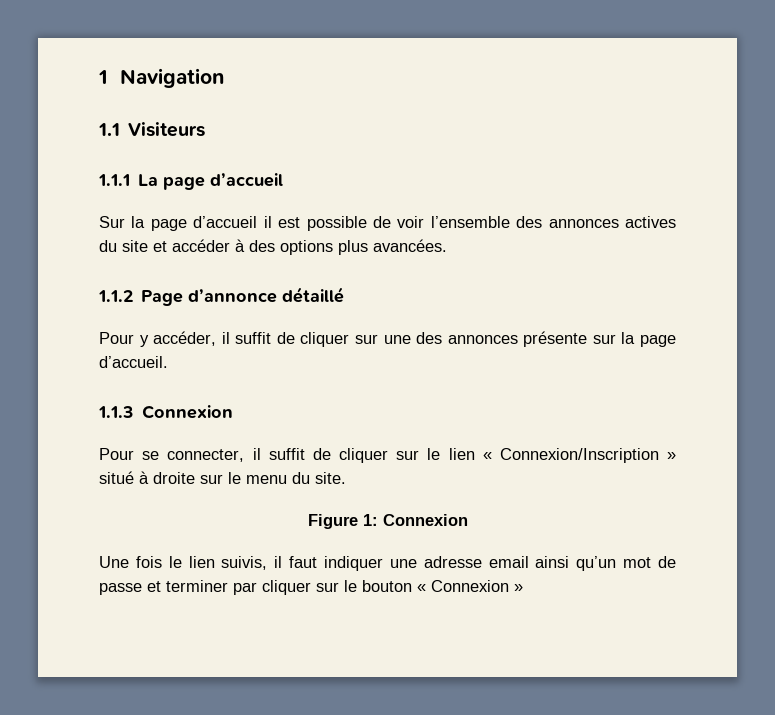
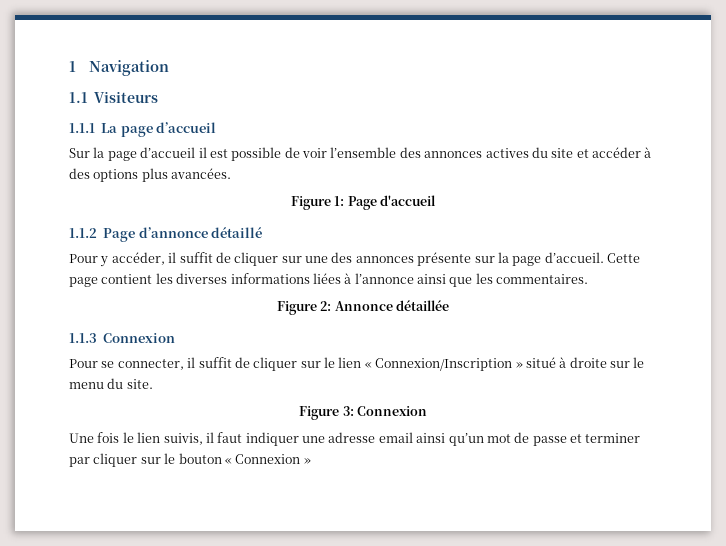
(447, 245) none -> [290,195,437,210] // Figure 1: Page d'accueil
(168, 362) none -> [607,253,640,263] [69,273,589,287] [276,300,450,315] Cette page contient les diverses informations liées à l’annonce ainsi que les commentaires. // Figure 2: Annonce détaillée
[362,514,378,526] 1: -> [342,406,354,416] 3:

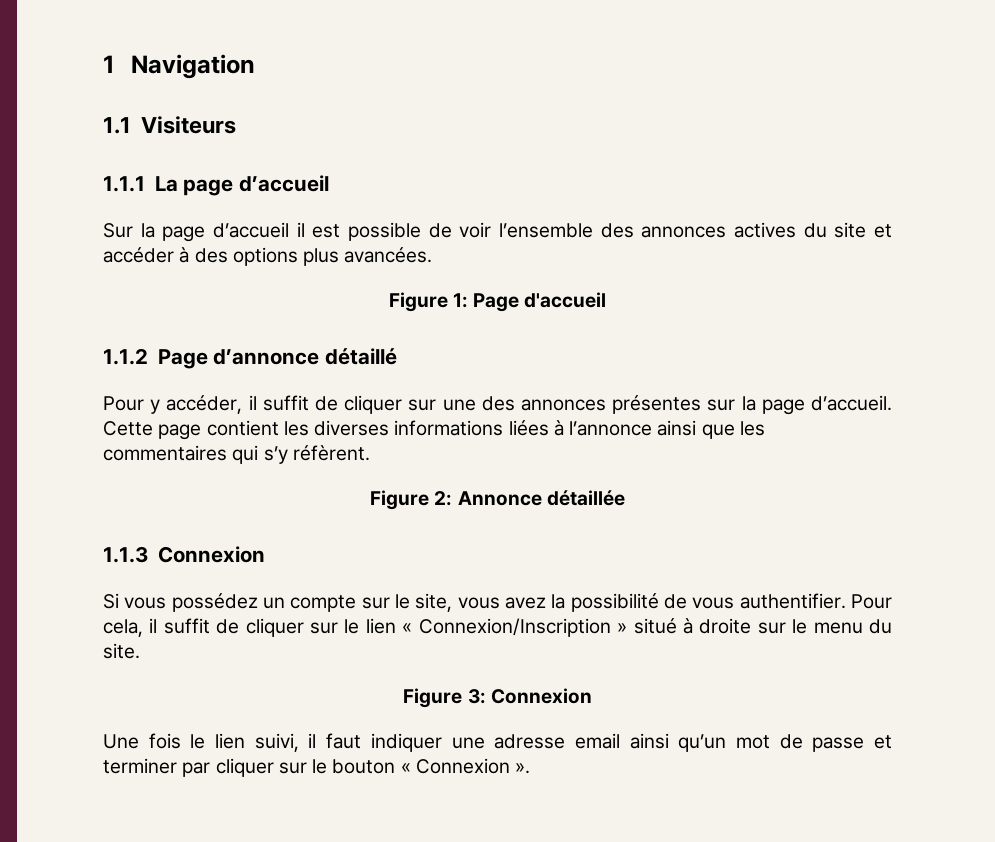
[417,252,472,266] présente -> [612,395,702,414] présentes
[496,274,589,284] commentaires. -> [103,445,370,464] commentaires qui s’y réfèrent.
[69,359,184,370] Pour se connecter, -> [103,593,892,612] [103,619,143,637] Si vous possédez un compte sur le site, vous avez la possibilité de vous authentifier. Pour cela,
[163,433,203,445] suivis, -> [254,733,299,752] suivi,
[303,458,311,464] » -> [515,763,531,774] ».

